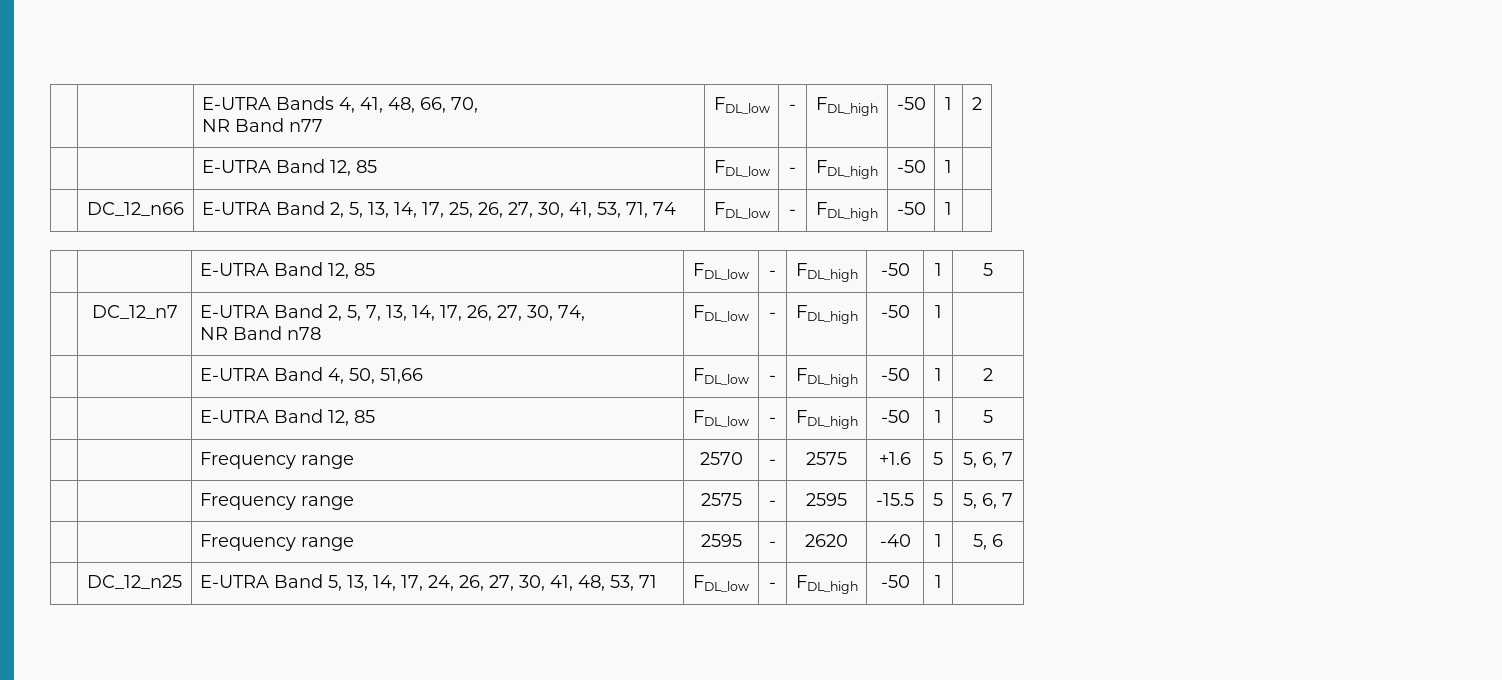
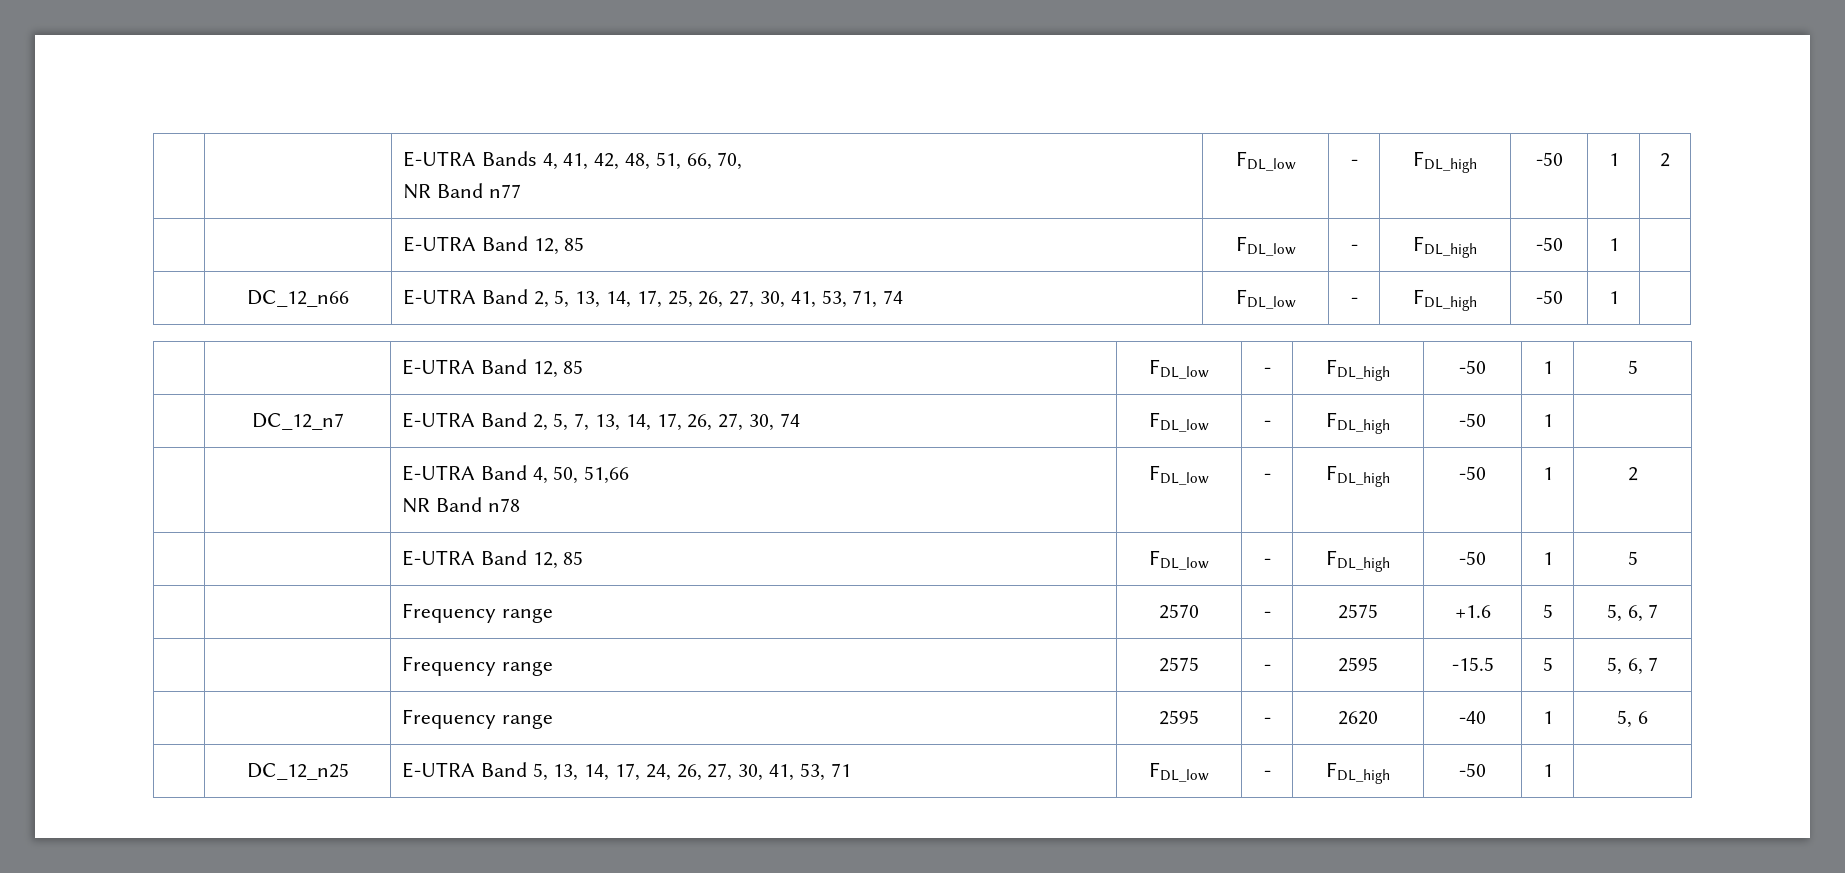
[387,97,415,113] 48, -> [594,152,681,170] 42, 48, 51,
[557,305,585,321] [199,326,321,340] 74, // NR Band n78 -> [779,413,800,427] 74
(423, 376) none -> [402,497,520,513] // NR Band n78
[577,575,605,591] 48, -> (795, 772) none

